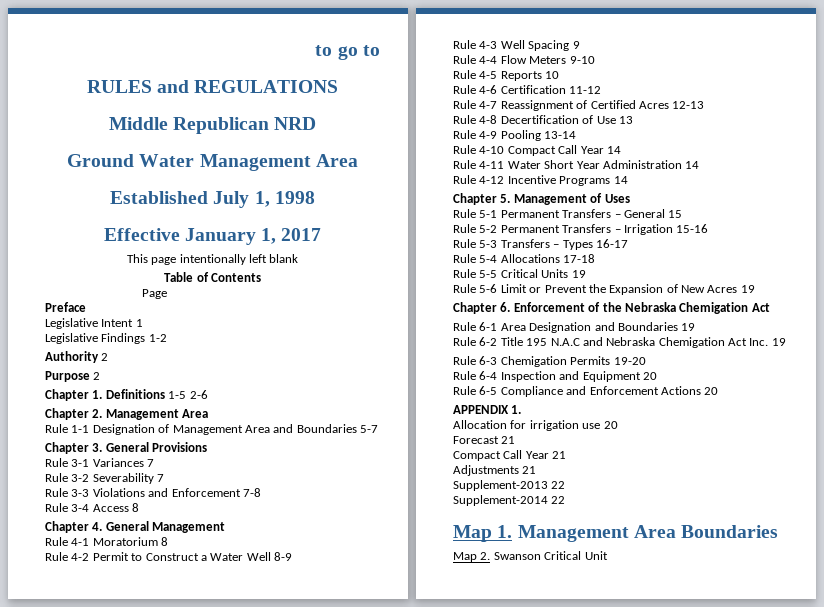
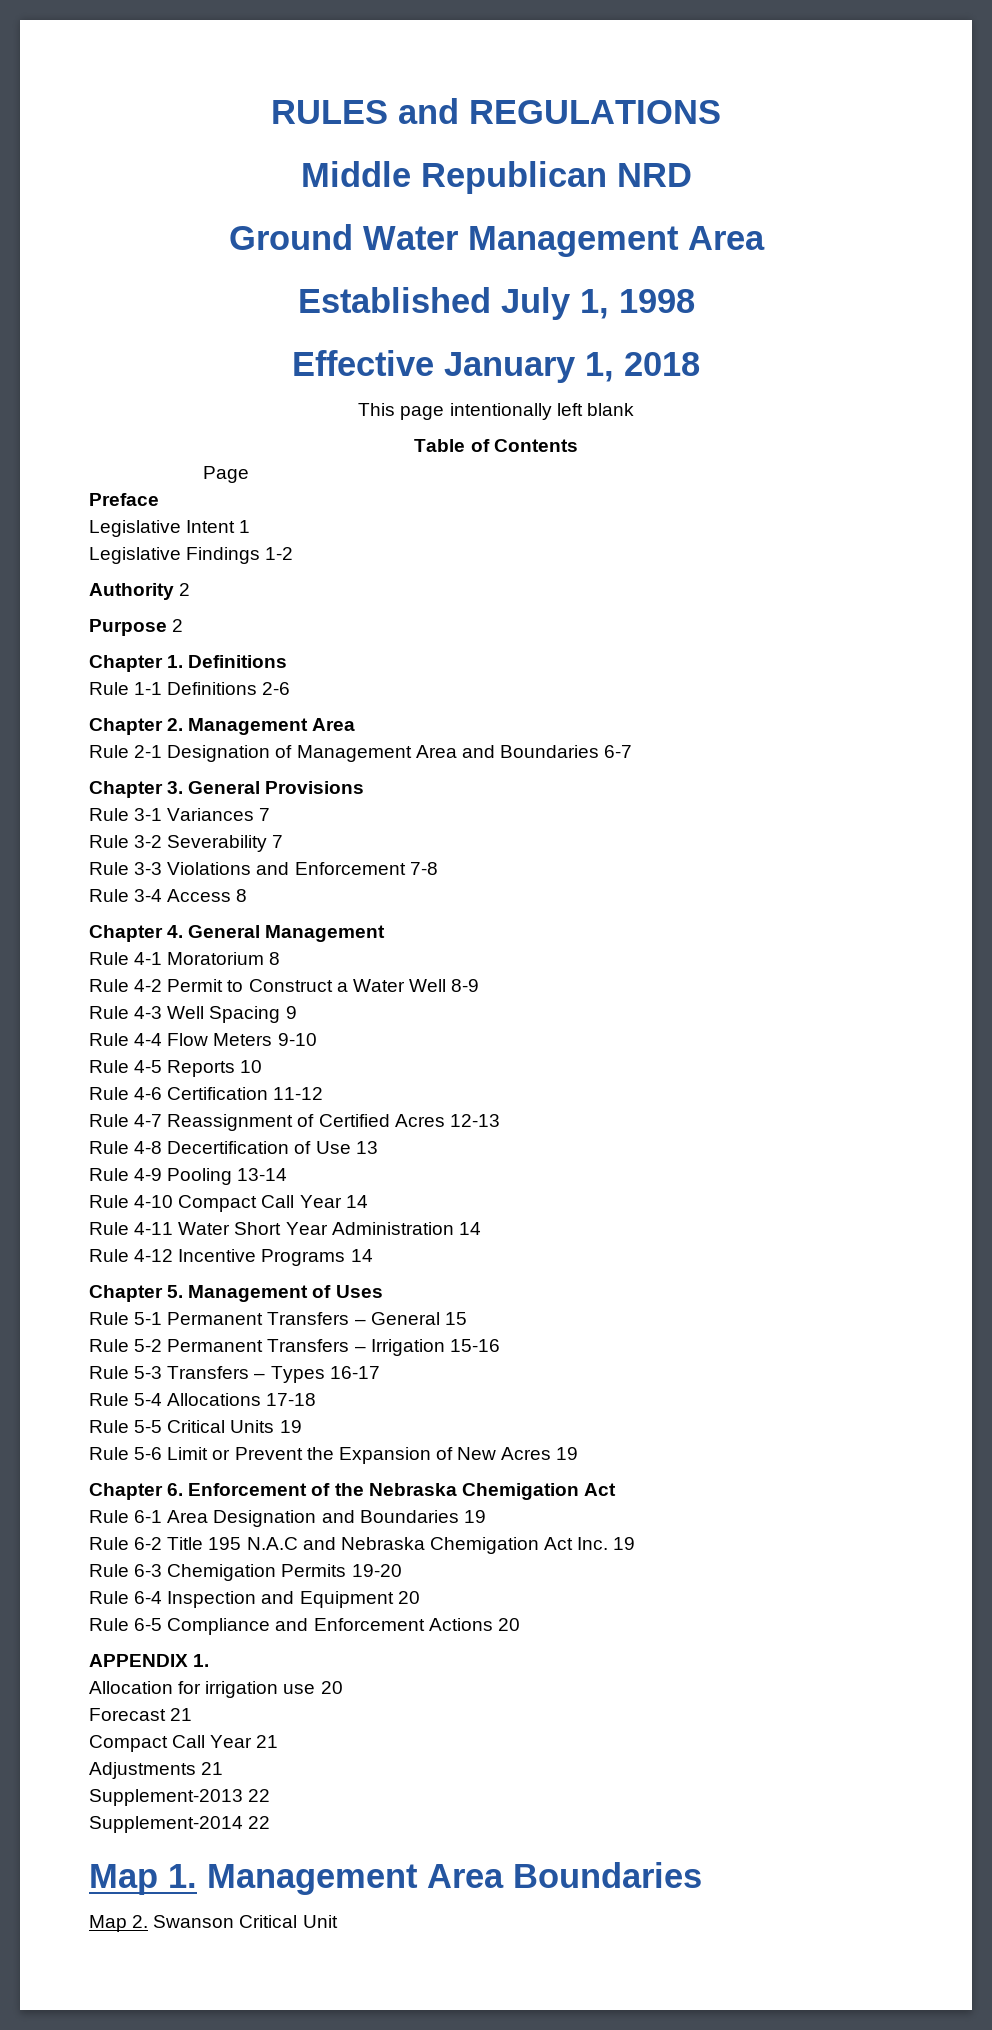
[315,45,380,60] to go to // -> (271, 112) none
[281,228,322,241] 2017 -> [624,352,700,376] 2018
[168,391,187,399] 1-5 -> [89,682,258,695] // Rule 1-1 Definitions
[71,425,90,433] 1-1 -> [134,745,163,758] 2-1
[360,425,378,433] 5-7 -> [604,745,633,758] 6-7

